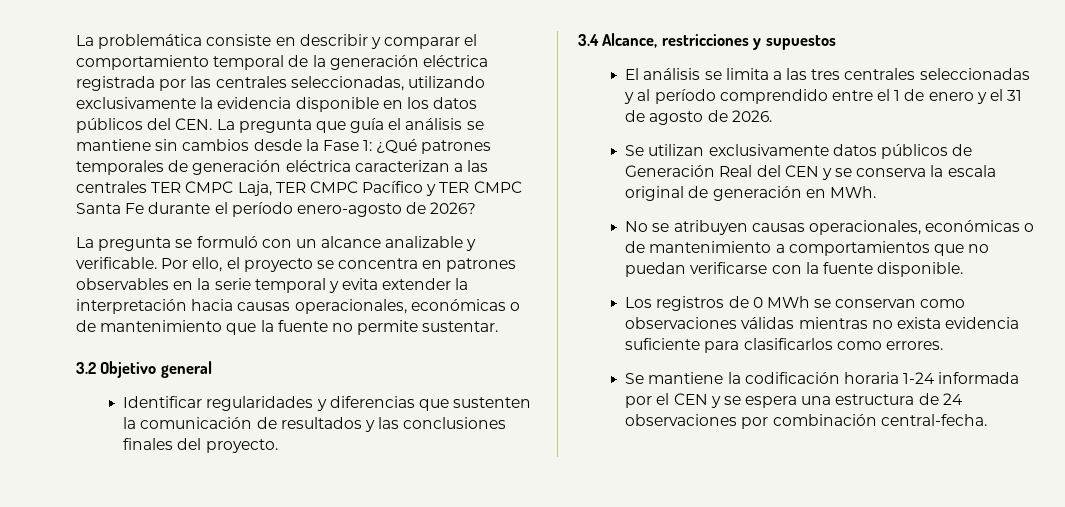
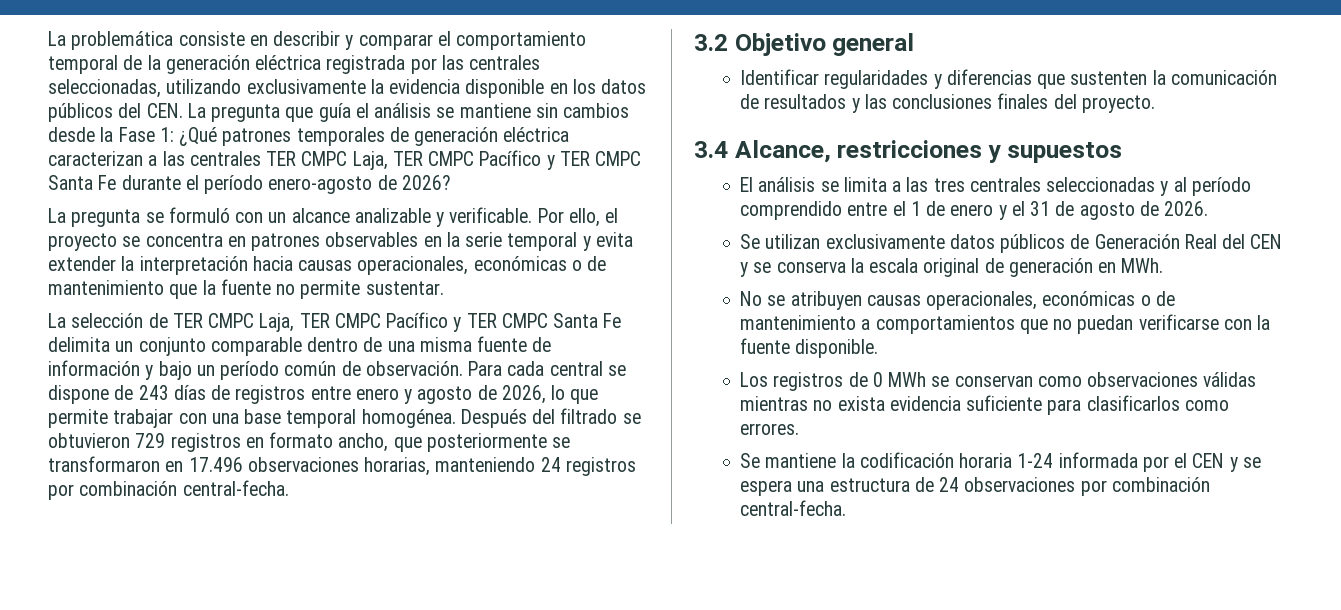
(499, 326) none -> [48,312,622,332] [48,336,552,356] [48,360,626,380] [48,385,599,404] [48,408,641,428] [48,432,571,452] [48,456,636,476] [48,480,289,500] // La selección de TER CMPC Laja, TER CMPC Pacífico y TER CMPC Santa Fe delimita un conjunto comparable dentro de una misma fuente de información y bajo un período común de observación. Para cada central se dispone de 243 días de registros entre enero y agosto de 2026, lo que permite trabajar con una base temporal homogénea. Después del filtrado se obtuvieron 729 registros en formato ancho, que posteriormente se transformaron en 17.496 observaciones horarias, manteniendo 24 registros por combinación central-fecha.

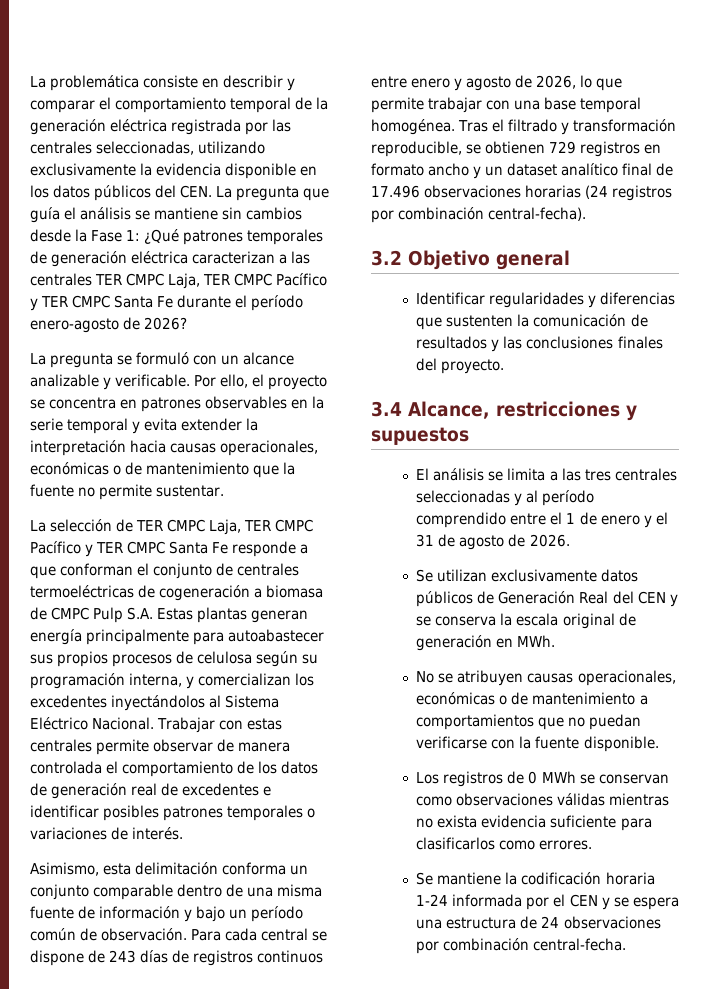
[48,337,110,352] delimita -> [232,541,309,557] [30,563,300,579] [30,585,324,601] [30,607,309,623] [30,629,325,645] [30,651,319,667] [30,673,315,689] [30,695,280,711] [30,717,283,733] [30,739,291,755] [30,761,319,777] [30,783,272,799] [30,805,316,821] [30,827,184,840] [30,862,287,876] responde a que conforman el conjunto de centrales termoeléctricas de cogeneración a biomasa de CMPC Pulp S.A. Estas plantas generan energía principalmente para autoabastecer sus propios procesos de celulosa según su programación interna, y comercializan los excedentes inyectándolos al Sistema Eléctrico Nacional. Trabajar con estas centrales permite observar de manera controlada el comportamiento de los datos de generación real de excedentes e identificar posibles patrones temporales o variaciones de interés. // Asimismo, esta delimitación conforma
(306, 394) none -> [257,950,324,963] continuos
[460,408,641,428] [48,432,571,452] [48,456,561,476] Después del filtrado se obtuvieron 729 registros en formato ancho, que posteriormente se transformaron en 17.496 observaciones horarias, manteniendo 24 -> [458,119,677,135] [371,141,662,157] [371,163,674,179] [371,185,609,199] Tras el filtrado y transformación reproducible, se obtienen 729 registros en formato ancho y un dataset analítico final de 17.496 observaciones horarias (24
[182,480,289,496] central-fecha. -> [488,207,587,221] central-fecha).

